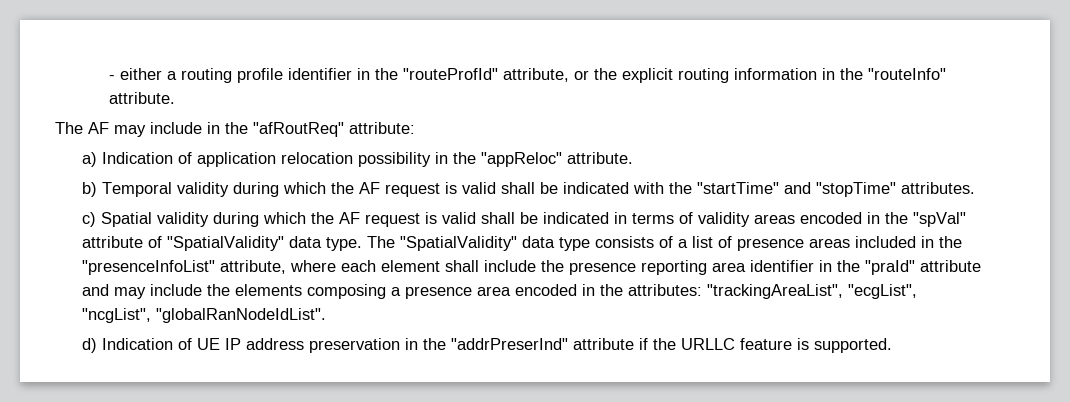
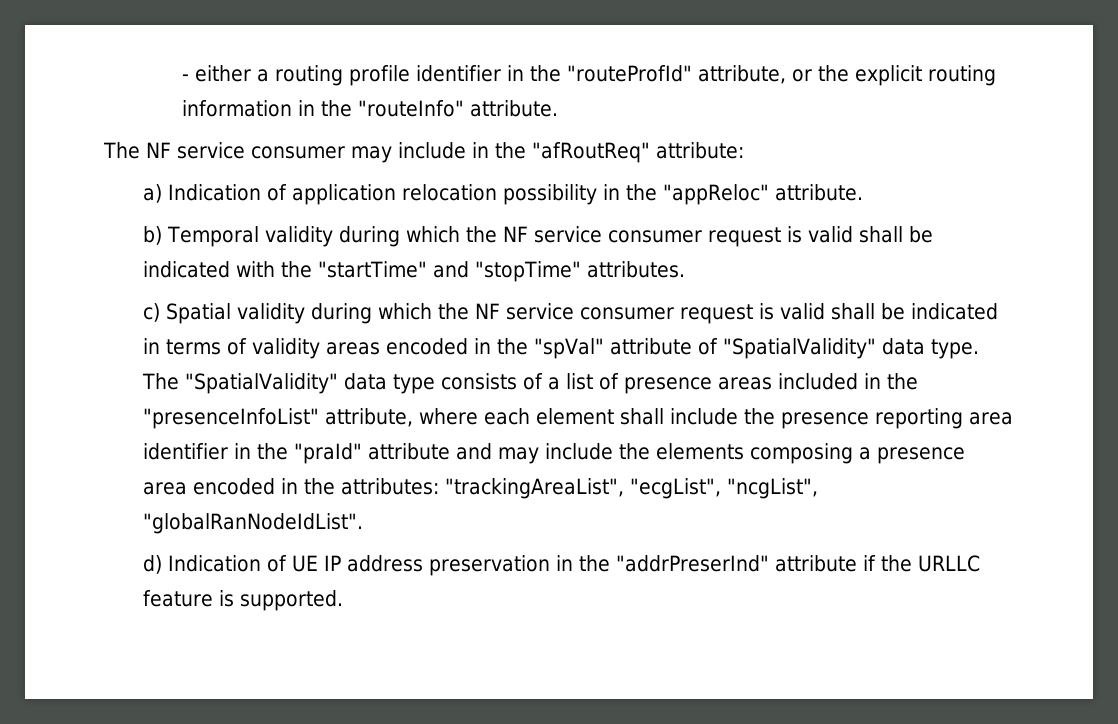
[88,122,109,134] AF -> [146,142,345,159] NF service consumer
[358,182,380,194] AF -> [503,226,703,243] NF service consumer
[338,212,360,224] AF -> [475,303,675,320] NF service consumer

